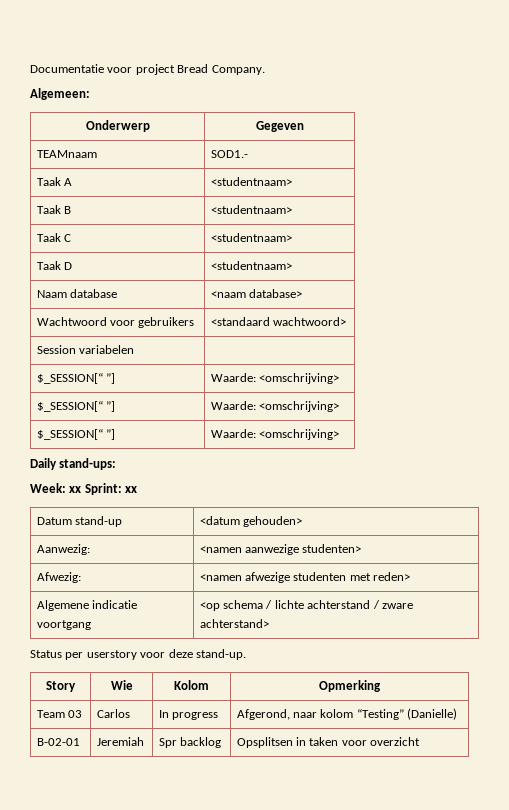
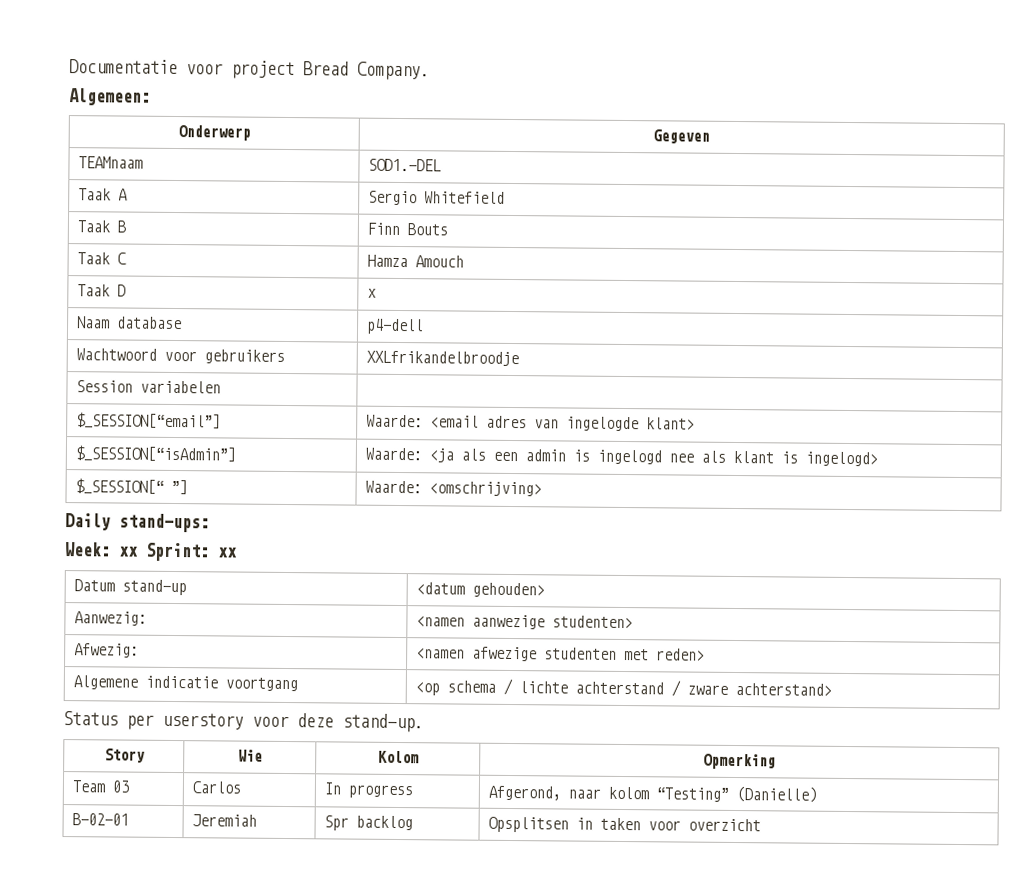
[210,150,248,158] SOD1.- -> [368,158,443,172] SOD1.-DEL
[210,177,292,186] <studentnaam> -> [368,190,506,206] Sergio Whitefield
[210,205,292,214] <studentnaam> -> [367,222,449,236] Finn Bouts
[210,233,292,242] <studentnaam> -> [367,254,465,268] Hamza Amouch
[210,261,292,270] <studentnaam> -> [367,288,378,298] x
[210,289,303,298] <naam database> -> [366,318,425,335] p4-dell
[210,317,347,326] <standaard wachtwoord> -> [366,350,520,367] XXLfrikandelbroodje
[36,373,116,384] [210,373,340,384] [36,401,116,412] [210,401,340,412] $_SESSION[“ ”] | Waarde: <omschrijving> // $_SESSION[“ ”] | Waarde: <omschrijving> -> [76,412,222,430] [366,414,696,432] [75,445,237,463] [365,447,879,467] $_SESSION[“email”] | Waarde: <email adres van ingelogde klant> // $_SESSION[“isAdmin”] | Waarde: <ja als een admin is ingelogd nee als klant is ingelogd>

